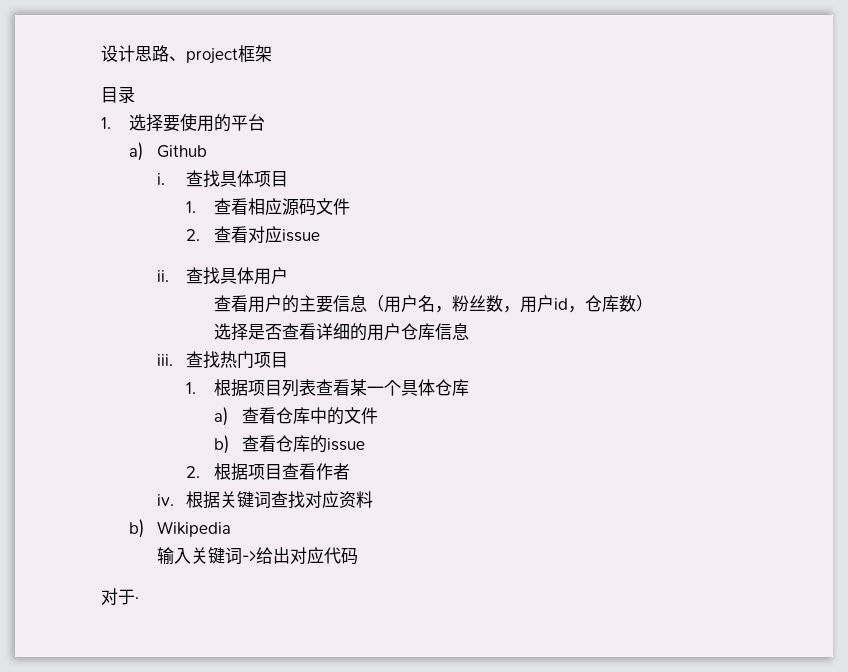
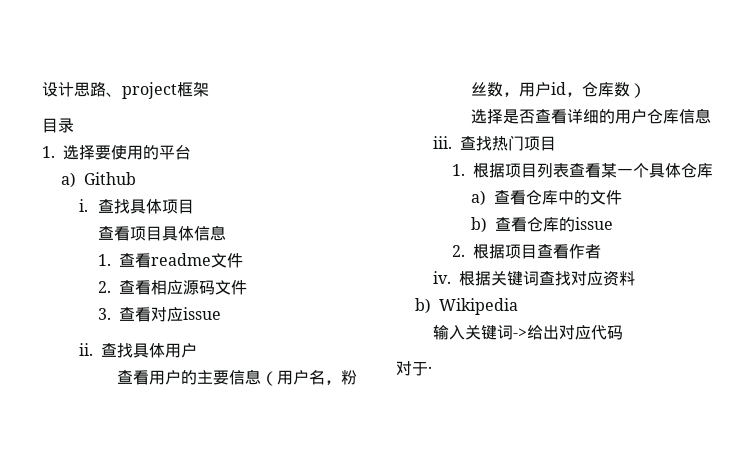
[185,201,196,213] 1. -> [97,225,226,241] [97,253,243,268] [97,281,111,293] 查看项目具体信息 // 1.查看readme文件 // 2.
[185,229,200,241] 2. -> [97,308,111,320] 3.

